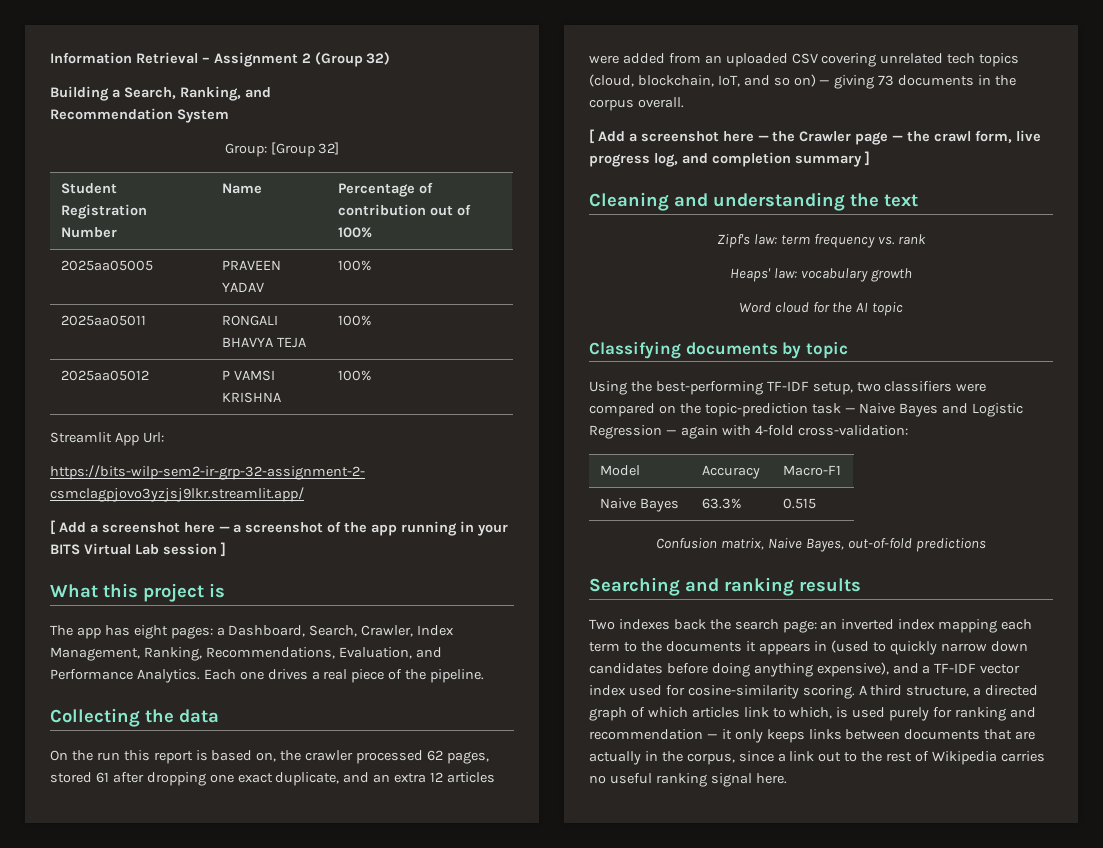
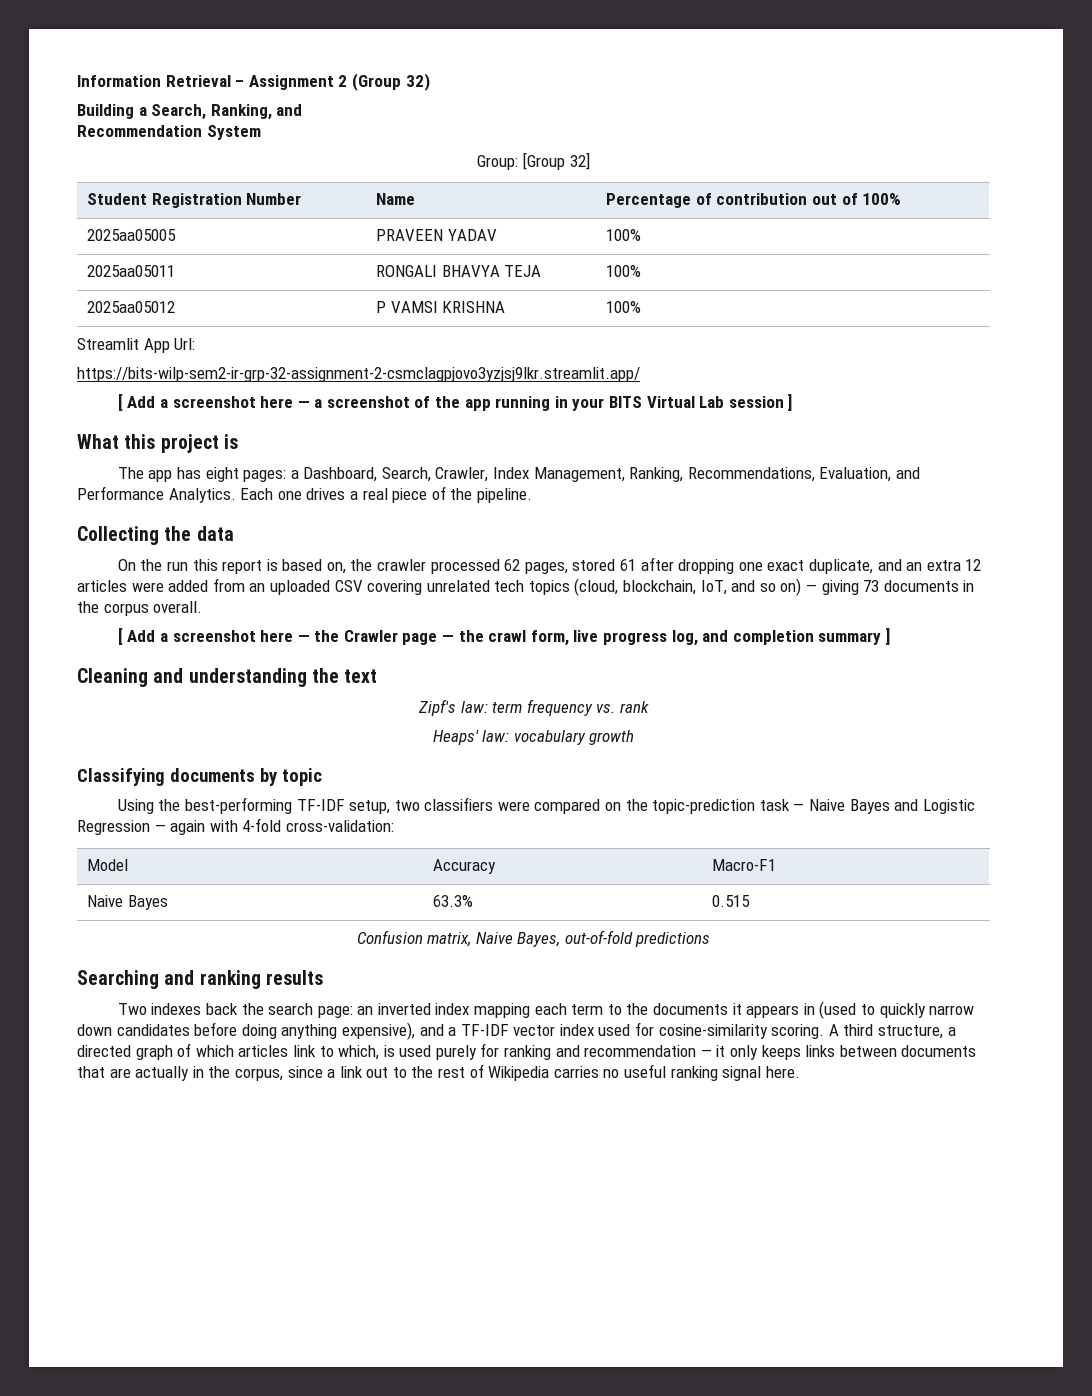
[738,302,904,316] // Word cloud for the AI topic -> (635, 737) none

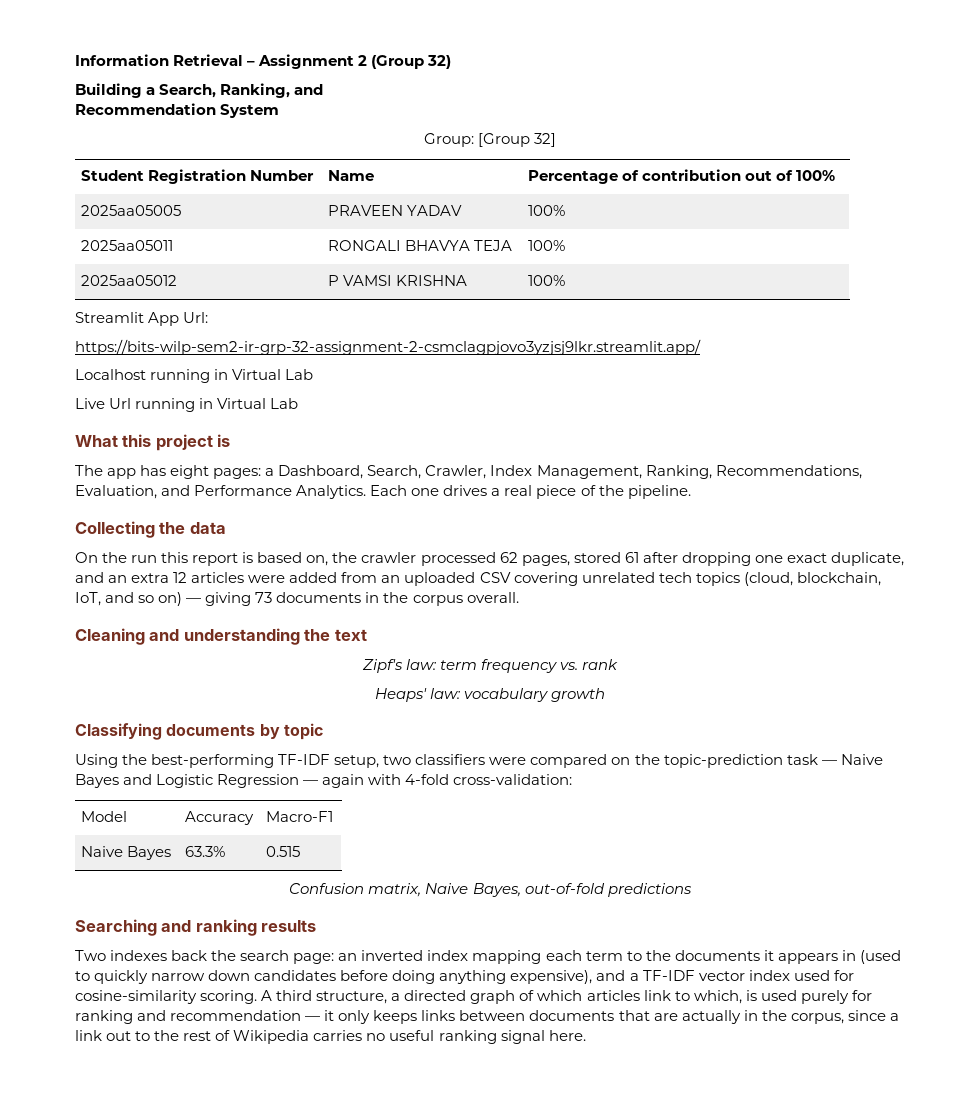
[117,394,793,411] [ Add a screenshot here — a screenshot of the app running in your BITS Virtual Lab session ] -> [75,369,314,383] [75,398,299,412] Localhost running in Virtual Lab // Live Url running in Virtual Lab
[117,628,890,646] // [ Add a screenshot here — the Crawler page — the crawl form, live progress log, and completion summary ] -> (519, 597) none

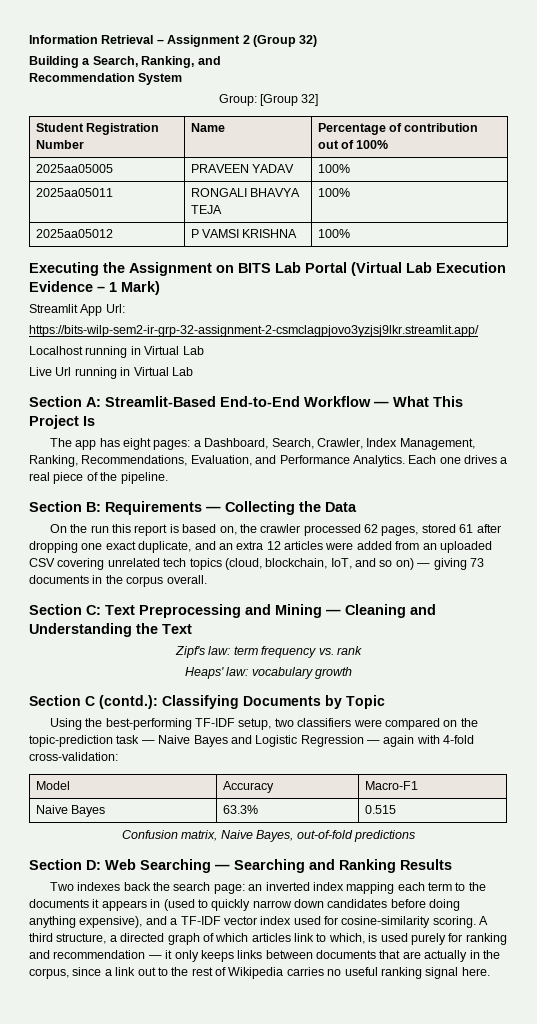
(566, 280) none -> [29,262,506,276] [29,281,160,295] // Executing the Assignment on BITS Lab Portal (Virtual Lab Execution Evidence – 1 Mark)
[75,434,231,451] What this project is -> [29,396,463,407] [29,415,95,429] Section A: Streamlit-Based End-to-End Workflow — What This Project Is
(691, 492) none -> [29,501,221,515] Section B: Requirements —
[189,522,226,534] data -> [325,502,357,512] Data
[75,628,367,645] Cleaning and understanding the text -> [29,604,436,618] [29,623,192,637] Section C: Text Preprocessing and Mining — Cleaning and Understanding the Text
[75,723,323,740] Classifying documents by topic -> [29,695,385,709] Section C (contd.): Classifying Documents by Topic
[75,919,317,936] Searching and ranking results -> [29,859,452,873] Section D: Web Searching — Searching and Ranking Results

